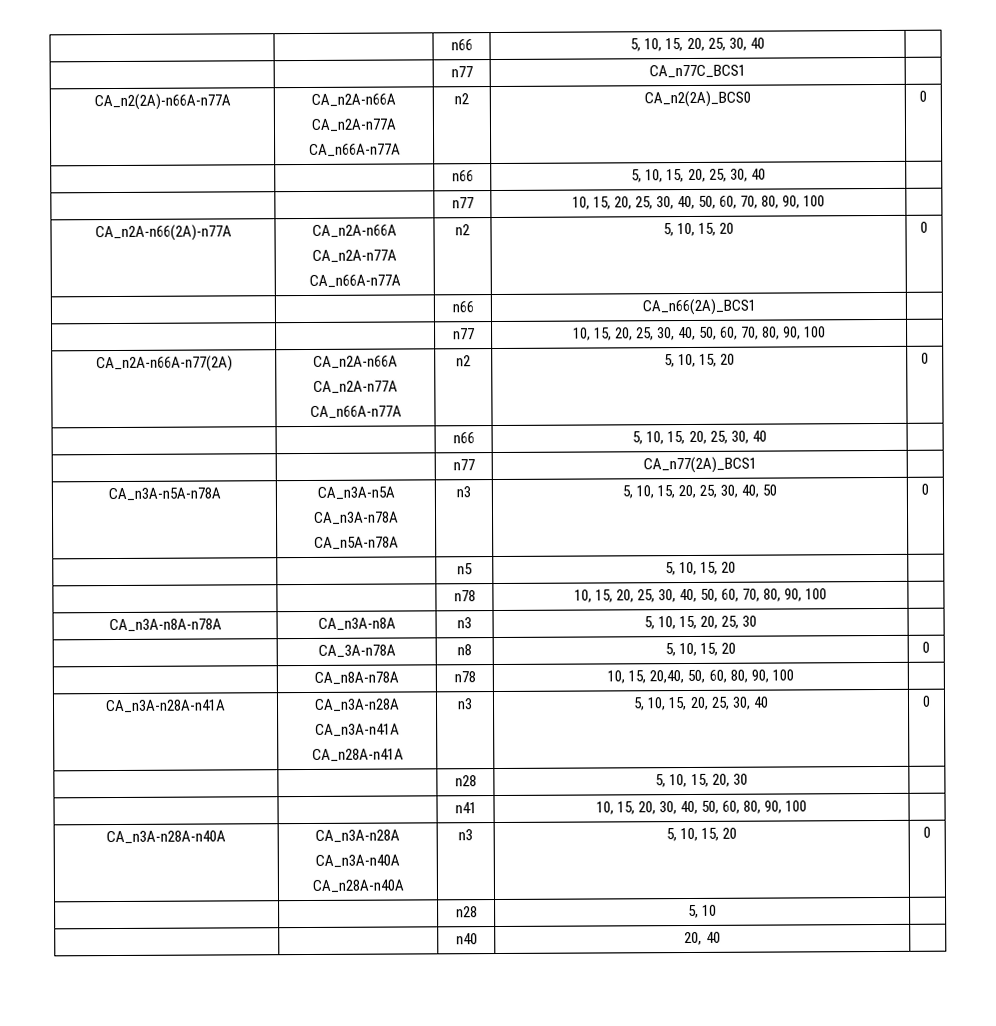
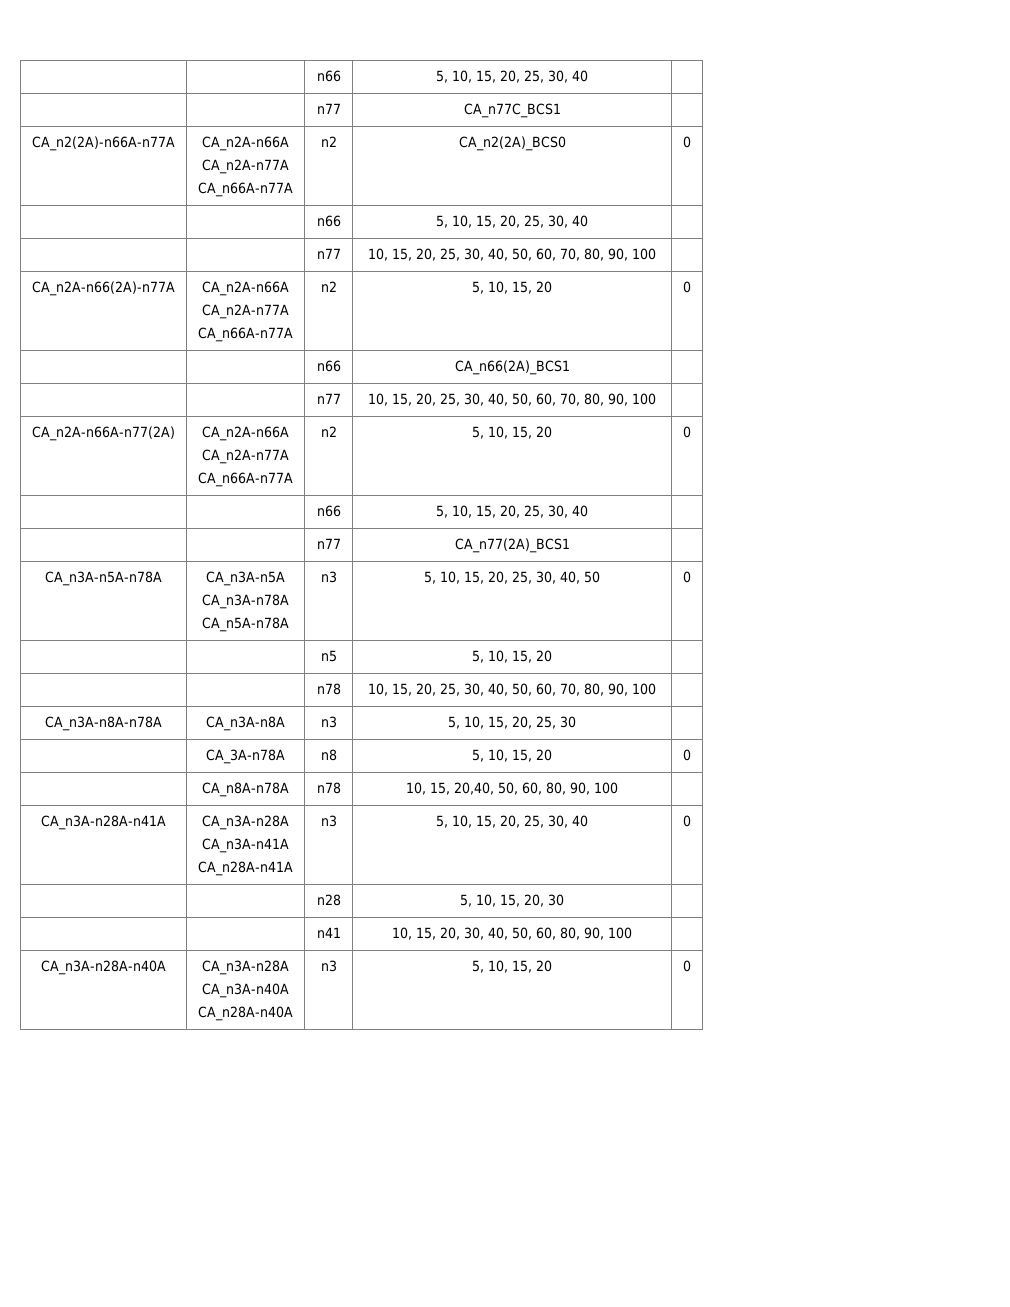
[455,906,478,918] [687,904,718,919] [455,933,478,945] [684,931,721,946] // | | n28 | 5, 10 | // | | n40 | 20, 40 | -> (691, 966) none

